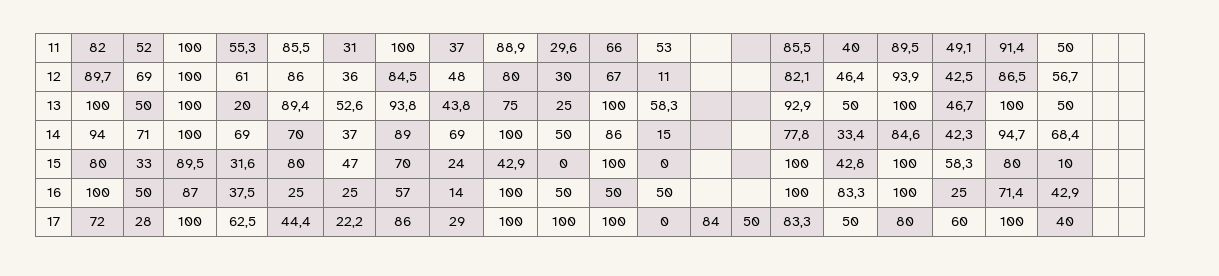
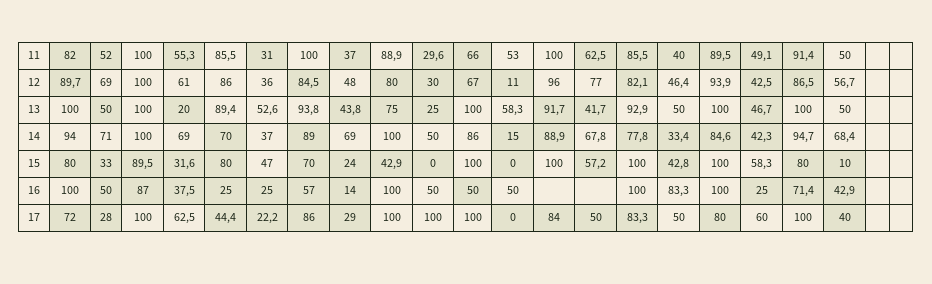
(672, 47) | -> [545,51,563,59] [585,51,606,62] 100 | 62,5
(670, 76) | -> [548,78,560,86] [589,78,602,86] 96 | 77
(678, 106) | -> [543,105,565,116] [585,105,606,116] 91,7 | 41,7
(671, 134) | -> [543,132,565,143] [585,132,606,143] 88,9 | 67,8
(669, 163) | -> [545,159,563,167] [585,159,606,170] 100 | 57,2

